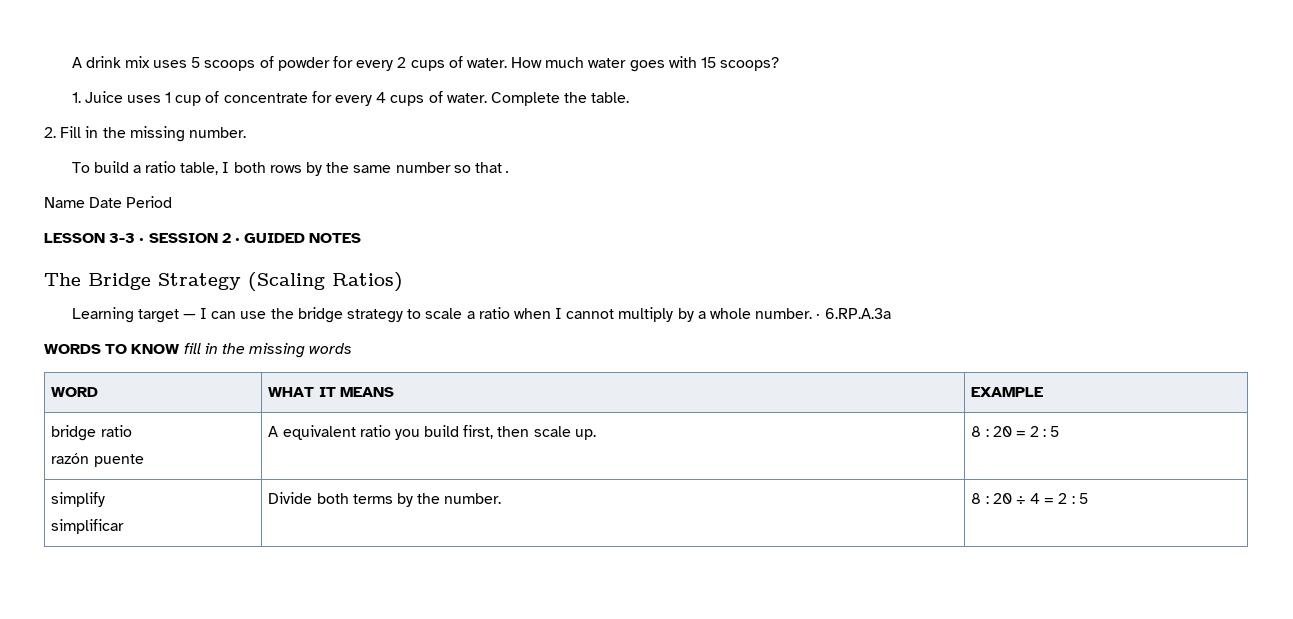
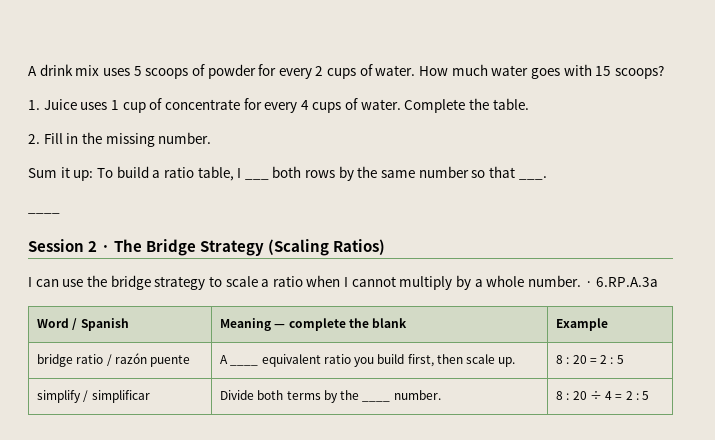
(246, 132) none -> [28,167,94,181] Sum it up:
(230, 167) none -> [244,178,269,180] ___
[505,170,510,173] [44,196,173,208] [44,233,362,243] . // Name Date Period // LESSON 3-3 · SESSION 2 · GUIDED NOTES // -> [518,176,547,180] [28,212,60,214] [28,239,111,252] ___. // ____ // Session 2 ·
[71,307,196,323] Learning target — -> (386, 247) none
[44,343,353,358] [51,387,99,397] [268,387,394,397] [971,387,1044,397] // WORDS TO KNOW fill in the missing words // WORD | WHAT IT MEANS | EXAMPLE -> [37,318,129,331] [220,318,408,331] [556,318,609,331] // Word / Spanish | Meaning — complete the blank | Example
(132, 431) // -> [106,354,112,366] /
(279, 431) none -> [230,364,259,366] ____
(106, 499) // -> [83,390,89,402] /
(441, 498) none -> [362,400,391,402] ____

